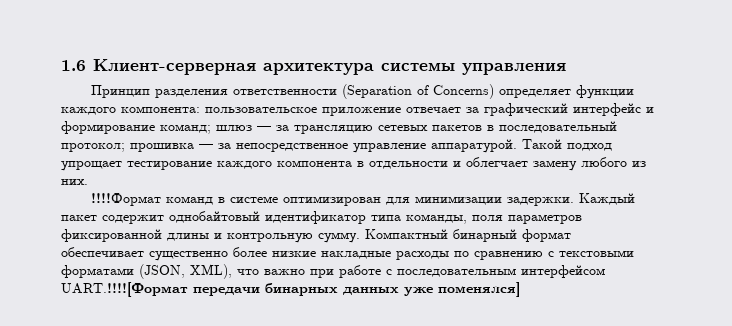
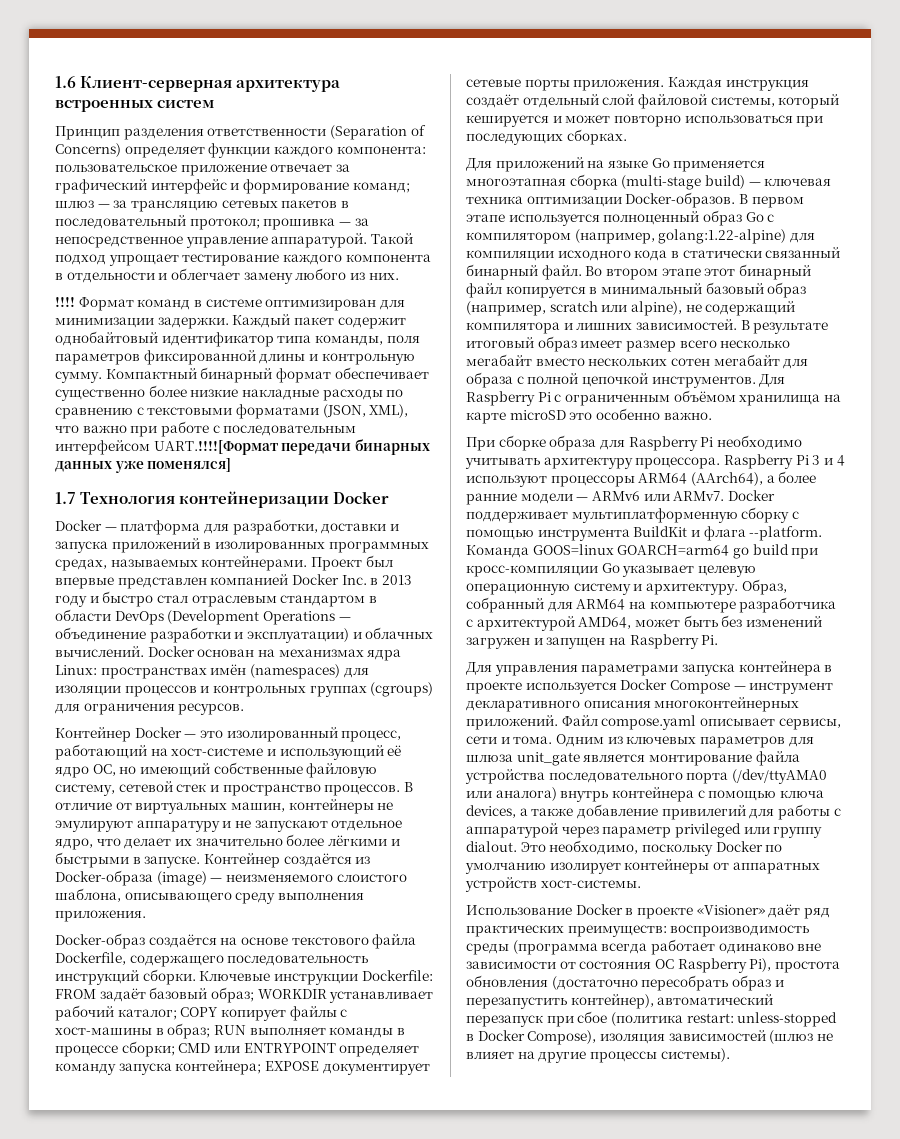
[381,63,566,75] системы управления -> [55,100,215,112] встроенных систем
[90,193,161,206] !!!!Формат -> [55,297,134,311] !!!! Формат
(520, 289) none -> [55,491,390,508] [55,519,399,535] [55,538,429,553] [55,555,393,571] [55,574,412,589] [55,591,377,607] [55,609,351,625] [55,627,434,643] [55,646,402,661] [55,664,369,679] [55,682,434,697] [55,703,245,715] [55,727,402,742] [55,744,402,760] [55,762,378,778] [55,781,413,796] [55,799,394,814] [55,820,403,832] [55,834,400,850] [55,852,371,868] [55,870,407,886] [55,888,364,904] [55,910,146,922] [55,933,417,949] [55,952,369,967] [55,969,433,985] [55,987,434,1003] [55,1005,348,1021] [55,1023,405,1039] [55,1041,420,1057] [55,1060,430,1075] [466,77,809,91] [466,94,840,109] [466,115,824,127] [466,129,627,145] [466,157,766,172] [466,174,832,190] [466,192,804,208] [466,210,775,226] [466,229,815,244] [466,247,841,261] [466,264,811,280] [466,282,807,298] [466,301,796,316] [466,319,829,334] [466,336,791,352] [466,354,809,369] [466,372,786,388] [466,390,841,406] [466,408,712,424] [466,435,802,451] [465,454,845,469] [466,471,817,487] [466,490,775,505] [466,507,799,523] [466,526,823,541] [466,544,819,559] [466,563,756,577] [466,579,787,595] [466,597,837,613] [466,615,822,631] [466,634,719,649] [466,661,833,676] [466,679,834,694] [466,697,800,712] [466,715,841,730] [466,734,814,748] [466,751,800,766] [465,769,827,784] [466,787,824,802] [466,804,841,820] [466,823,823,838] [466,840,783,856] [465,859,820,874] [465,877,641,892] [466,904,830,919] [466,925,810,937] [466,939,822,955] [466,958,840,973] [466,975,784,991] [466,994,774,1009] [466,1011,838,1027] [466,1030,833,1045] [466,1048,730,1063] // 1.7 Технология контейнеризации Docker // Docker — платформа для разработки, доставки и запуска приложений в изолированных программных средах, называемых контейнерами. Проект был впервые представлен компанией Docker Inc. в 2013 году и быстро стал отраслевым стандартом в области DevOps (Development Operations — объединение разработки и эксплуатации) и облачных вычислений. Docker основан на механизмах ядра Linux: пространствах имён (namespaces) для изоляции процессов и контрольных группах (cgroups) для ограничения ресурсов. // Контейнер Docker — это изолированный процесс, работающий на хост-системе и использующий её ядро ОС, но имеющий собственные файловую систему, сетевой стек и пространство процессов. В отличие от виртуальных машин, контейнеры не эмулируют аппаратуру и не запускают отдельное ядро, что делает их значительно более лёгкими и быстрыми в запуске. Контейнер создаётся из Docker-образа (image) — неизменяемого слоистого шаблона, описывающего среду выполнения приложения. // Docker-образ создаётся на основе текстового файла Dockerfile, содержащего последовательность инструкций сборки. Ключевые инструкции Dockerfile: FROM задаёт базовый образ; WORKDIR устанавливает рабочий каталог; COPY копирует файлы с хост-машины в образ; RUN выполняет команды в процессе сборки; CMD или ENTRYPOINT определяет команду запуска контейнера; EXPOSE документирует сетевые порты приложения. Каждая инструкция создаёт отдельный слой файловой системы, который кешируется и может повторно использоваться при последующих сборках. // Для приложений на языке Go применяется многоэтапная сборка (multi-stage build) — ключевая техника оптимизации Docker-образов. В первом этапе используется полноценный образ Go с компилятором (например, golang:1.22-alpine) для компиляции исходного кода в статически связанный бинарный файл. Во втором этапе этот бинарный файл копируется в минимальный базовый образ (например, scratch или alpine), не содержащий компилятора и лишних зависимостей. В результате итоговый образ имеет размер всего несколько мегабайт вместо нескольких сотен мегабайт для образа с полной цепочкой инструментов. Для Raspberry Pi с ограниченным объёмом хранилища на карте microSD это особенно важно. // При сборке образа для Raspberry Pi необходимо учитывать архитектуру процессора. Raspberry Pi 3 и 4 используют процессоры ARM64 (AArch64), а более ранние модели — ARMv6 или ARMv7. Docker поддерживает мультиплатформенную сборку с помощью инструмента BuildKit и флага --platform. Команда GOOS=linux GOARCH=arm64 go build при кросс-компиляции Go указывает целевую операционную систему и архитектуру. Образ, собранный для ARM64 на компьютере разработчика с архитектурой AMD64, может быть без изменений загружен и запущен на Raspberry Pi. // Для управления параметрами запуска контейнера в проекте используется Docker Compose — инструмент декларативного описания многоконтейнерных приложений. Файл compose.yaml описывает сервисы, сети и тома. Одним из ключевых параметров для шлюза unit_gate является монтирование файла устройства последовательного порта (/dev/ttyAMA0 или аналога) внутрь контейнера с помощью ключа devices, а также добавление привилегий для работы с аппаратурой через параметр privileged или группу dialout. Это необходимо, поскольку Docker по умолчанию изолирует контейнеры от аппаратных устройств хост-системы. // Использование Docker в проекте «Visioner» даёт ряд практических преимуществ: воспроизводимость среды (программа всегда работает одинаково вне зависимости от состояния ОС Raspberry Pi), простота обновления (достаточно пересобрать образ и перезапустить контейнер), автоматический перезапуск при сбое (политика restart: unless-stopped в Docker Compose), изоляция зависимостей (шлюз не влияет на другие процессы системы).

